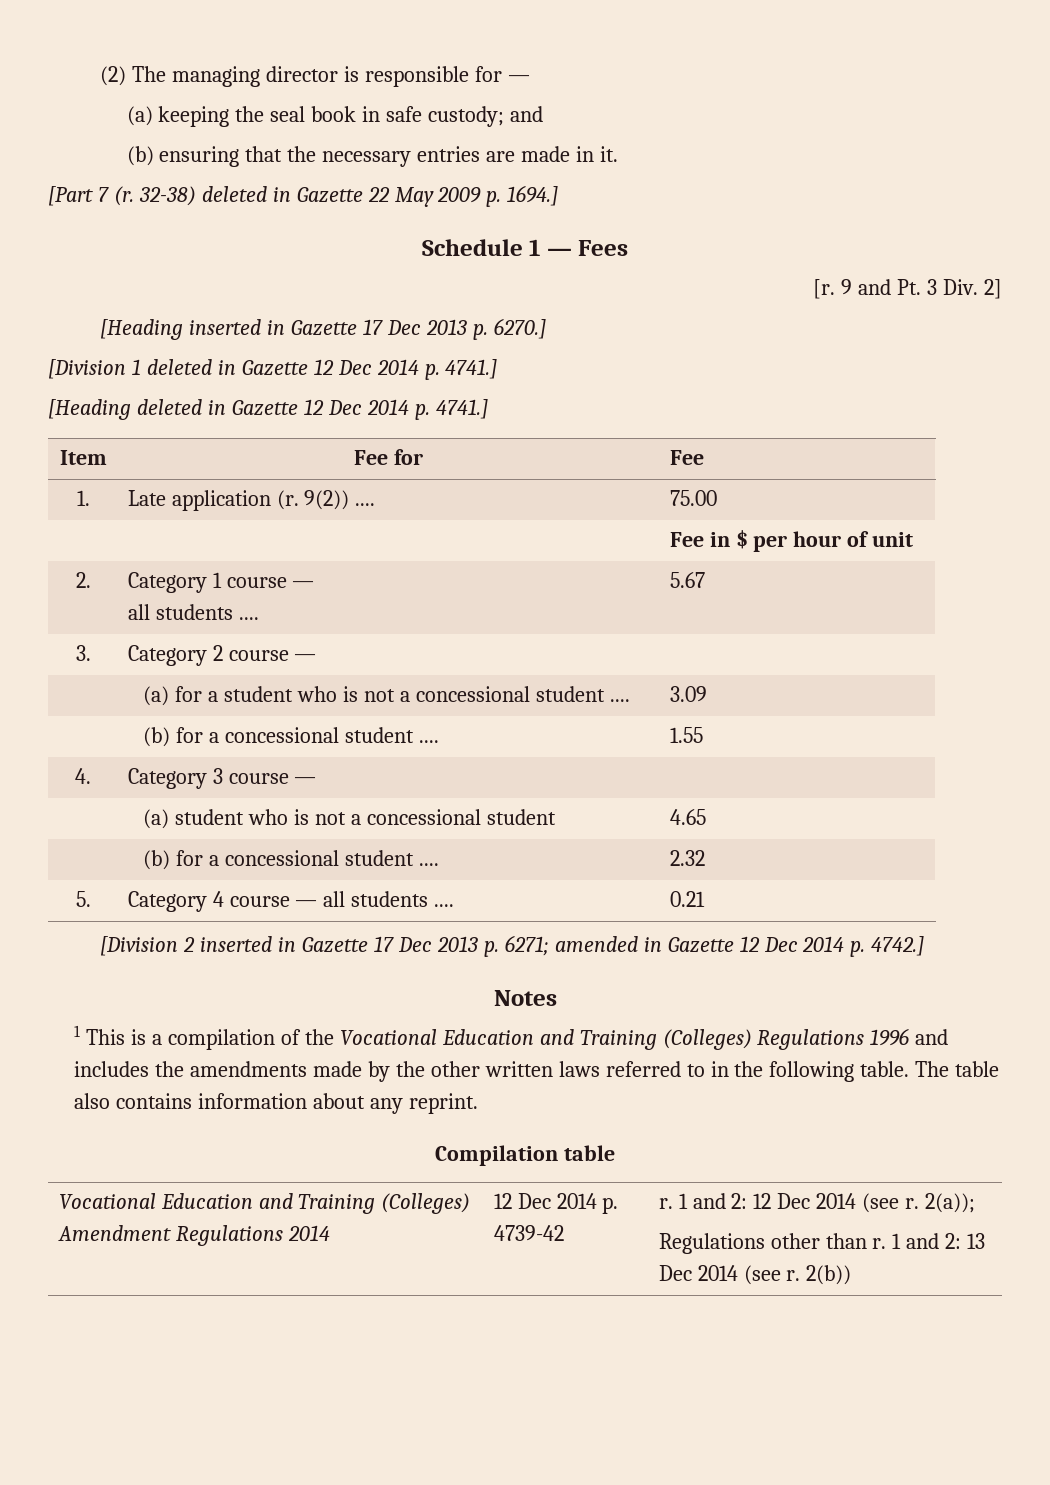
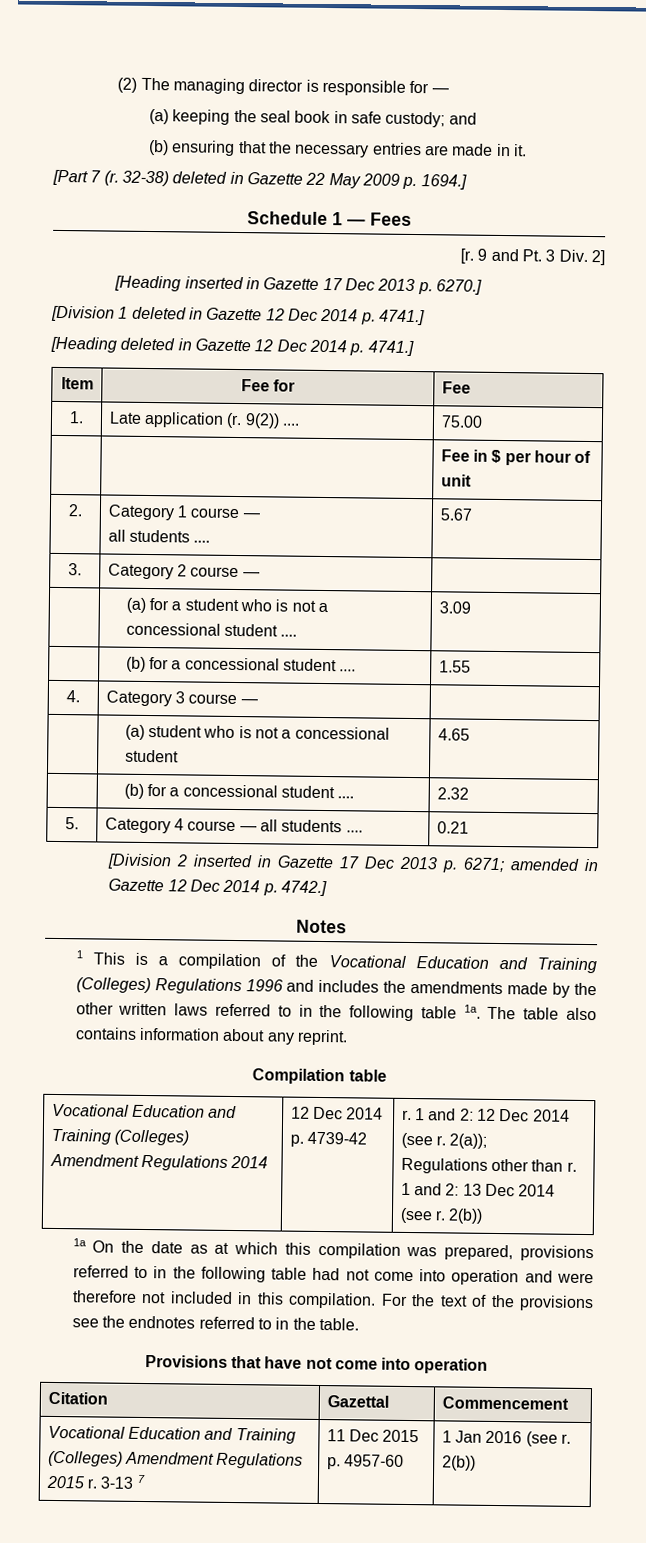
[860,1061,910,1077] table. -> [420,1004,481,1019] table 1a.
(852, 1275) none -> [72,1238,594,1262] [72,1265,594,1286] [71,1290,594,1312] [71,1315,359,1331] [144,1355,489,1374] [47,1391,108,1405] [326,1395,389,1408] [441,1396,569,1410] [47,1425,296,1444] [47,1450,304,1469] [45,1474,146,1489] [326,1429,420,1443] [326,1454,405,1470] [441,1430,571,1447] [441,1455,476,1471] // 1a On the date as at which this compilation was prepared, provisions referred to in the following table had not come into operation and were therefore not included in this compilation. For the text of the provisions see the endnotes referred to in the table. // Provisions that have not come into operation // Citation | Gazettal | Commencement // Vocational Education and Training (Colleges) Amendment Regulations 2015 r. 3-13 7 | 11 Dec 2015 p. 4957-60 | 1 Jan 2016 (see r. 2(b))

